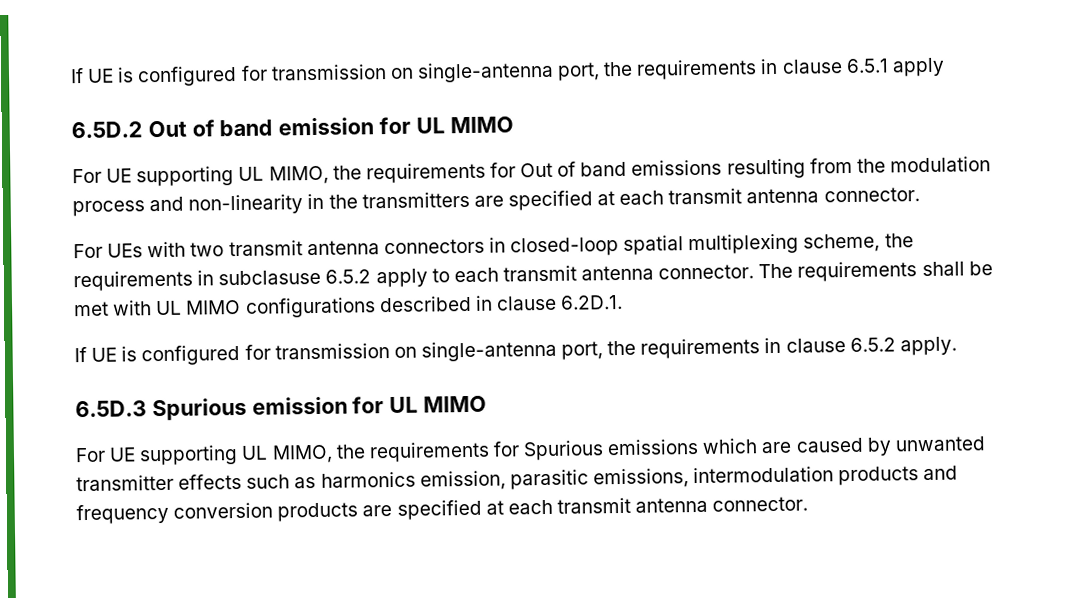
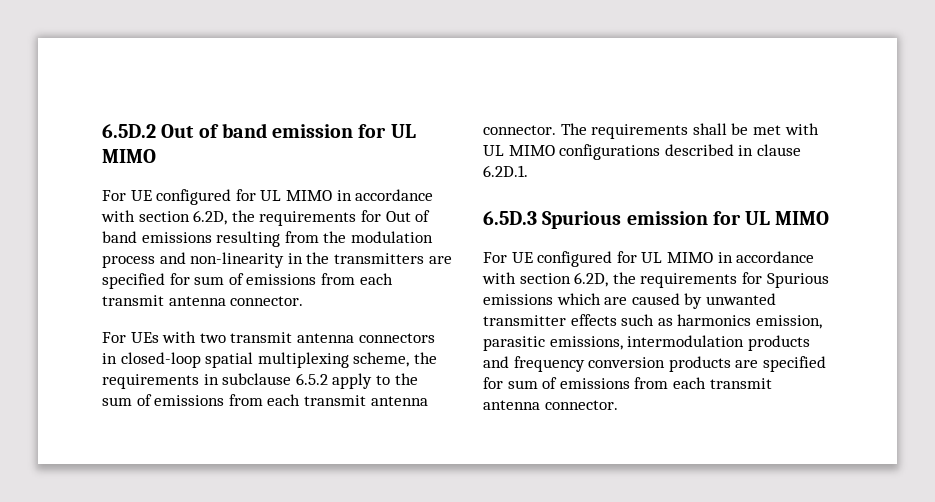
[70,57,945,87] If UE is configured for transmission on single-antenna port, the requirements in clause 6.5.1 apply // -> (102, 131) none
[136,165,329,187] supporting UL MIMO, -> [156,189,434,205] [101,210,228,225] configured for UL MIMO in accordance with section 6.2D,
[597,191,616,206] at -> [169,273,355,285] for sum of emissions from
[218,269,322,286] subclasuse -> [222,373,292,385] subclause
(450, 275) none -> [394,373,418,385] [102,394,263,406] the sum of emissions from
[74,336,957,366] // If UE is configured for transmission on single-antenna port, the requirements in clause 6.5.2 apply. -> (528, 171) none
[139,444,333,466] supporting UL MIMO, -> [537,251,815,267] [482,272,609,287] configured for UL MIMO in accordance with section 6.2D,
[485,500,504,515] at -> [483,377,669,389] for sum of emissions from

